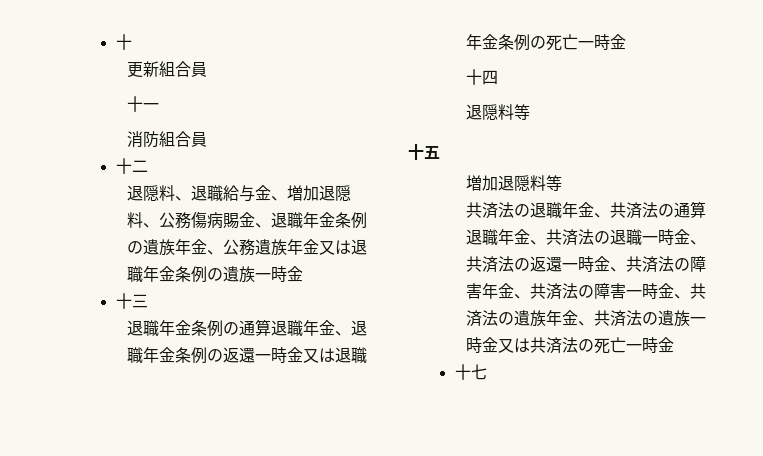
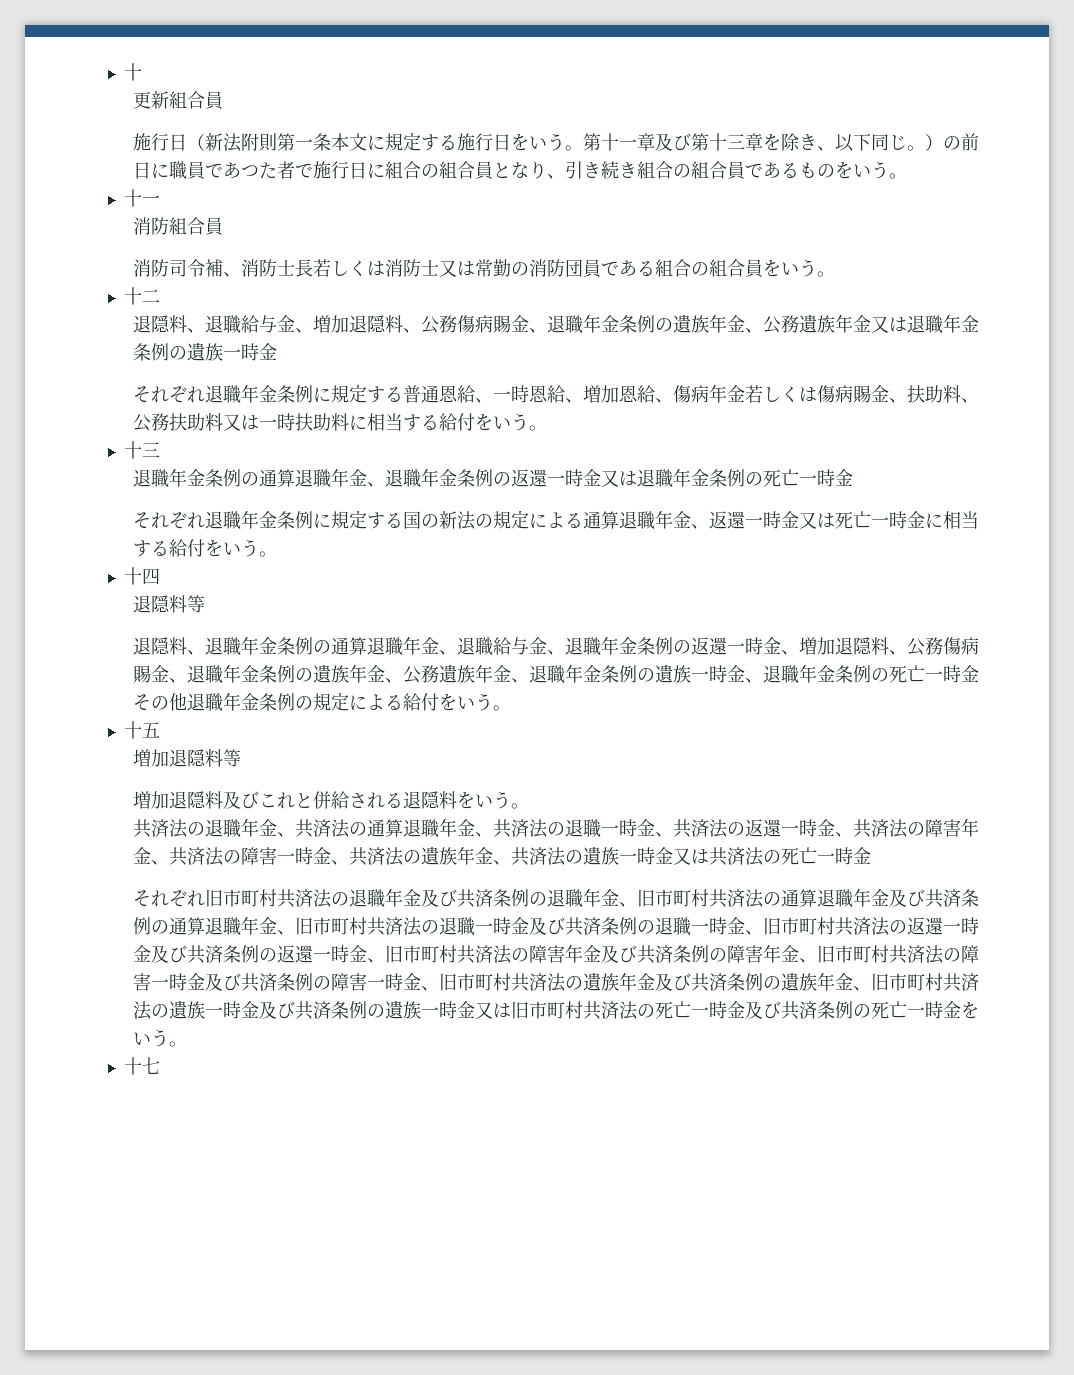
[127,96,160,112] [127,131,208,148] 十一 // 消防組合員 -> [132,132,979,152] [132,161,907,179] [124,189,161,207] [132,217,223,235] [132,259,835,277] 施行日（新法附則第一条本文に規定する施行日をいう。第十一章及び第十三章を除き、以下同じ。）の前日に職員であつた者で施行日に組合の組合員となり、引き続き組合の組合員であるものをいう。 // 十一 // 消防組合員 // 消防司令補、消防士長若しくは消防士又は常勤の消防団員である組合の組合員をいう。
(304, 274) none -> [132,384,979,403] [132,413,547,432] // それぞれ退職年金条例に規定する普通恩給、一時恩給、増加恩給、傷病年金若しくは傷病賜金、扶助料、公務扶助料又は一時扶助料に相当する給付をいう。
[466,69,499,85] [466,104,531,120] [408,144,440,160] [466,175,563,191] 十四 // 退隠料等 // 十五 // 増加退隠料等 -> [132,510,979,530] [132,539,277,557] [124,567,161,585] [132,595,205,613] [132,636,979,656] [132,664,979,684] [132,692,511,711] [124,721,161,739] [132,749,241,767] [132,791,529,809] それぞれ退職年金条例に規定する国の新法の規定による通算退職年金、返還一時金又は死亡一時金に相当する給付をいう。 // 十四 // 退隠料等 // 退隠料、退職年金条例の通算退職年金、退職給与金、退職年金条例の返還一時金、増加退隠料、公務傷病賜金、退職年金条例の遺族年金、公務遺族年金、退職年金条例の遺族一時金、退職年金条例の死亡一時金その他退職年金条例の規定による給付をいう。 // 十五 // 増加退隠料等 // 増加退隠料及びこれと併給される退隠料をいう。
(675, 345) none -> [132,888,979,908] [132,916,979,936] [132,944,979,964] [132,972,979,992] [132,1000,979,1020] [132,1029,187,1047] // それぞれ旧市町村共済法の退職年金及び共済条例の退職年金、旧市町村共済法の通算退職年金及び共済条例の通算退職年金、旧市町村共済法の退職一時金及び共済条例の退職一時金、旧市町村共済法の返還一時金及び共済条例の返還一時金、旧市町村共済法の障害年金及び共済条例の障害年金、旧市町村共済法の障害一時金及び共済条例の障害一時金、旧市町村共済法の遺族年金及び共済条例の遺族年金、旧市町村共済法の遺族一時金及び共済条例の遺族一時金又は旧市町村共済法の死亡一時金及び共済条例の死亡一時金をいう。

